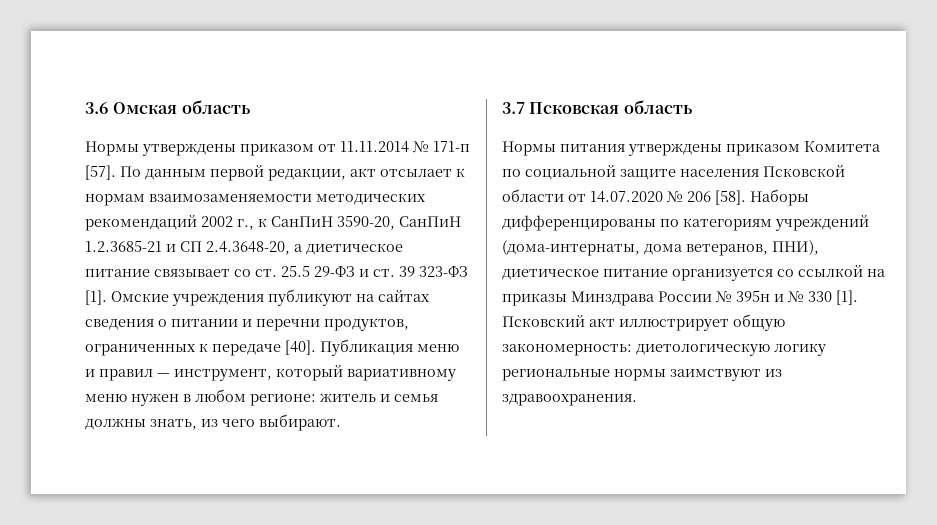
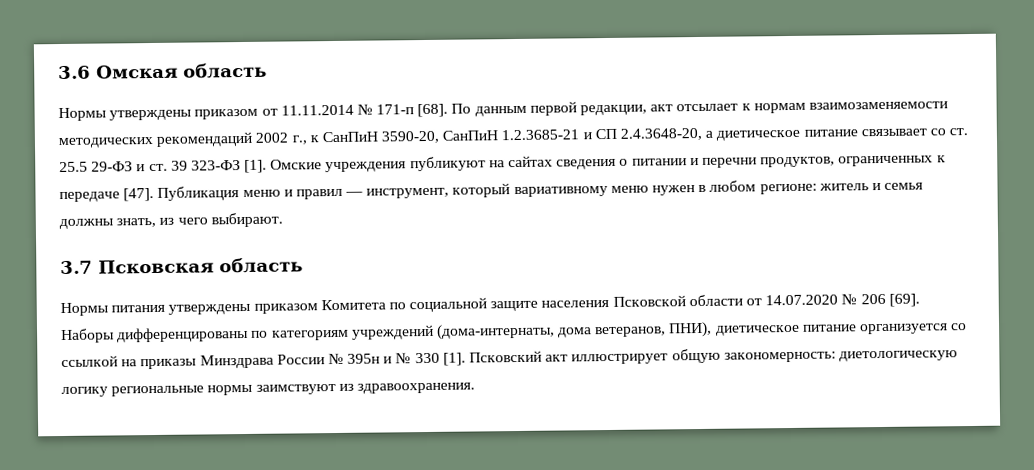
[85,165,116,180] [57]. -> [417,103,449,118] [68].
[285,340,316,355] [40]. -> [123,187,155,202] [47].
[715,190,746,205] [58]. -> [888,293,920,307] [69].

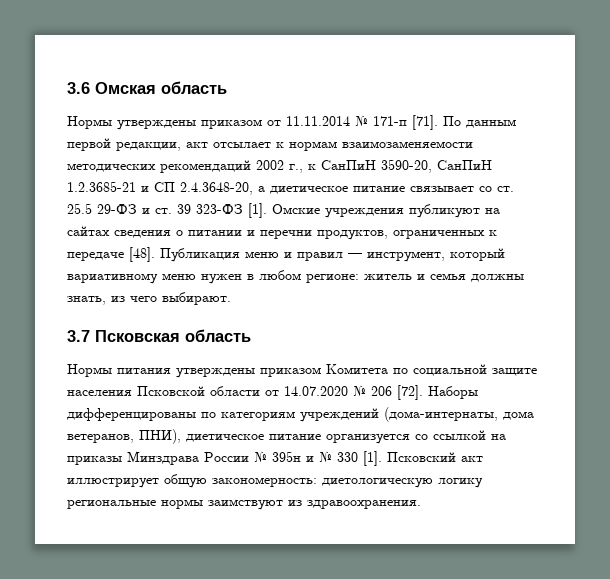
[417,103,449,118] [68]. -> [412,115,438,130] [71].
[123,187,155,202] [47]. -> [129,247,155,262] [48].
[888,293,920,307] [69]. -> [397,385,423,400] [72].

